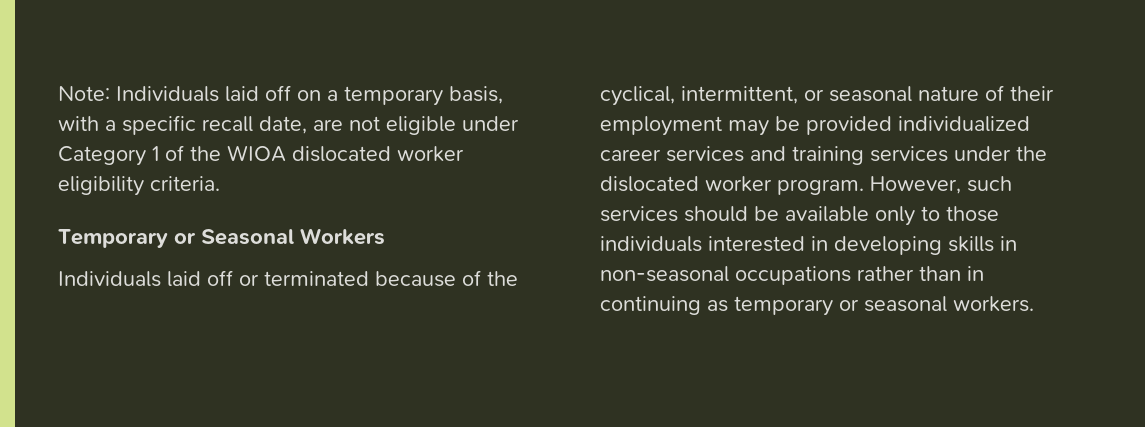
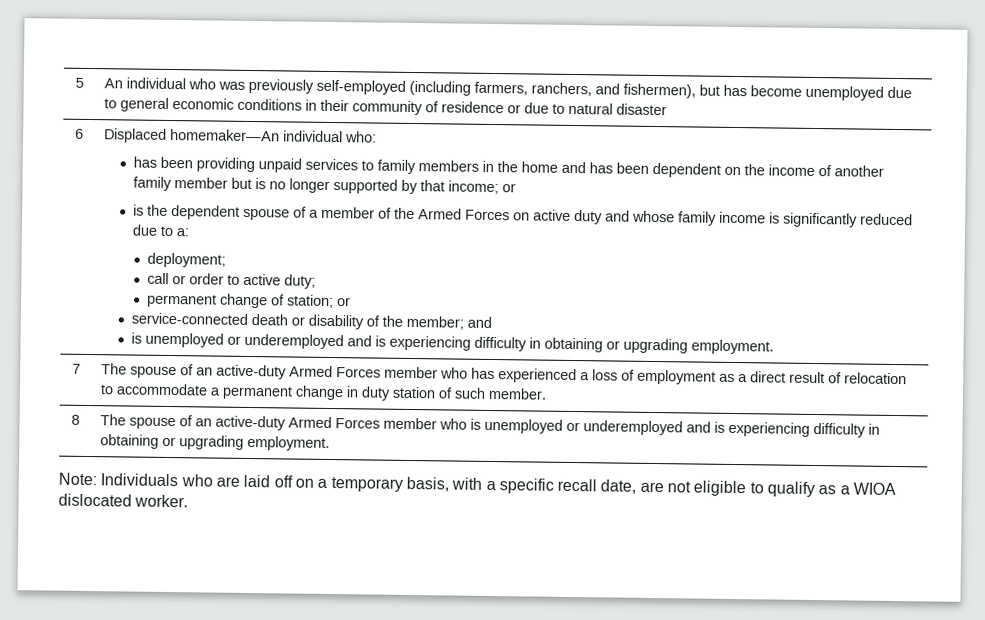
[58,86,219,102] Note: Individuals -> [74,77,84,88] [103,77,912,101] [103,97,667,116] [74,128,84,139] [103,128,377,143] [133,156,885,178] [133,176,517,195] [133,204,914,228] [132,224,190,237] [147,252,227,268] [147,272,317,289] [147,293,352,309] [131,312,493,330] [131,332,775,355] [71,363,81,374] [100,363,907,385] [99,383,547,401] [70,414,80,425] [99,414,880,438] [99,434,330,451] [58,472,240,487] 5 | An individual who was previously self-employed (including farmers, ranchers, and fishermen), but has become unemployed due to general economic conditions in their community of residence or due to natural disaster // 6 | Displaced homemaker—An individual who: // has been providing unpaid services to family members in the home and has been dependent on the income of another family member but is no longer supported by that income; or // is the dependent spouse of a member of the Armed Forces on active duty and whose family income is significantly reduced due to a: // deployment; // call or order to active duty; // permanent change of station; or // service-connected death or disability of the member; and // is unemployed or underemployed and is experiencing difficulty in obtaining or upgrading employment. // 7 | The spouse of an active-duty Armed Forces member who has experienced a loss of employment as a direct result of relocation to accommodate a permanent change in duty station of such member. // 8 | The spouse of an active-duty Armed Forces member who is unemployed or underemployed and is experiencing difficulty in obtaining or upgrading employment. // Note: Individuals who are
[462,116,519,131] [58,145,464,166] [58,176,220,196] [58,228,385,248] [58,270,518,287] [600,85,1054,106] [600,116,1030,136] [600,146,1047,165] [600,176,1012,195] [600,206,999,226] [600,236,1017,255] [600,266,984,285] [600,296,1034,316] under Category 1 of the WIOA dislocated worker eligibility criteria. // Temporary or Seasonal Workers // Individuals laid off or terminated because of the cyclical, intermittent, or seasonal nature of their employment may be provided individualized career services and training services under the dislocated worker program. However, such services should be available only to those individuals interested in developing skills in non-seasonal occupations rather than in continuing as temporary or seasonal workers. -> [749,481,897,498] [58,493,189,508] to qualify as a WIOA dislocated worker.

